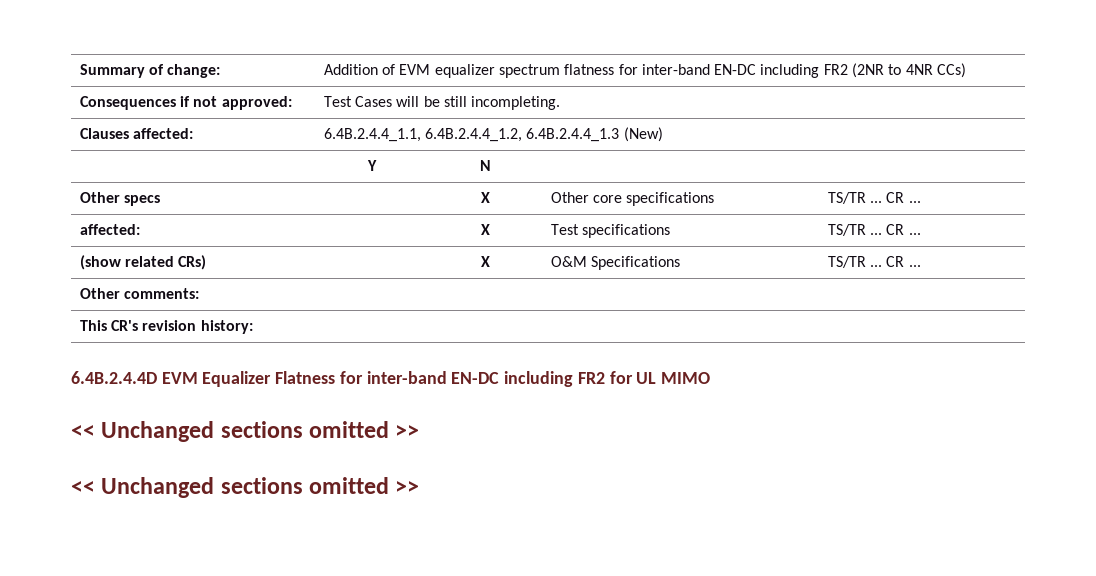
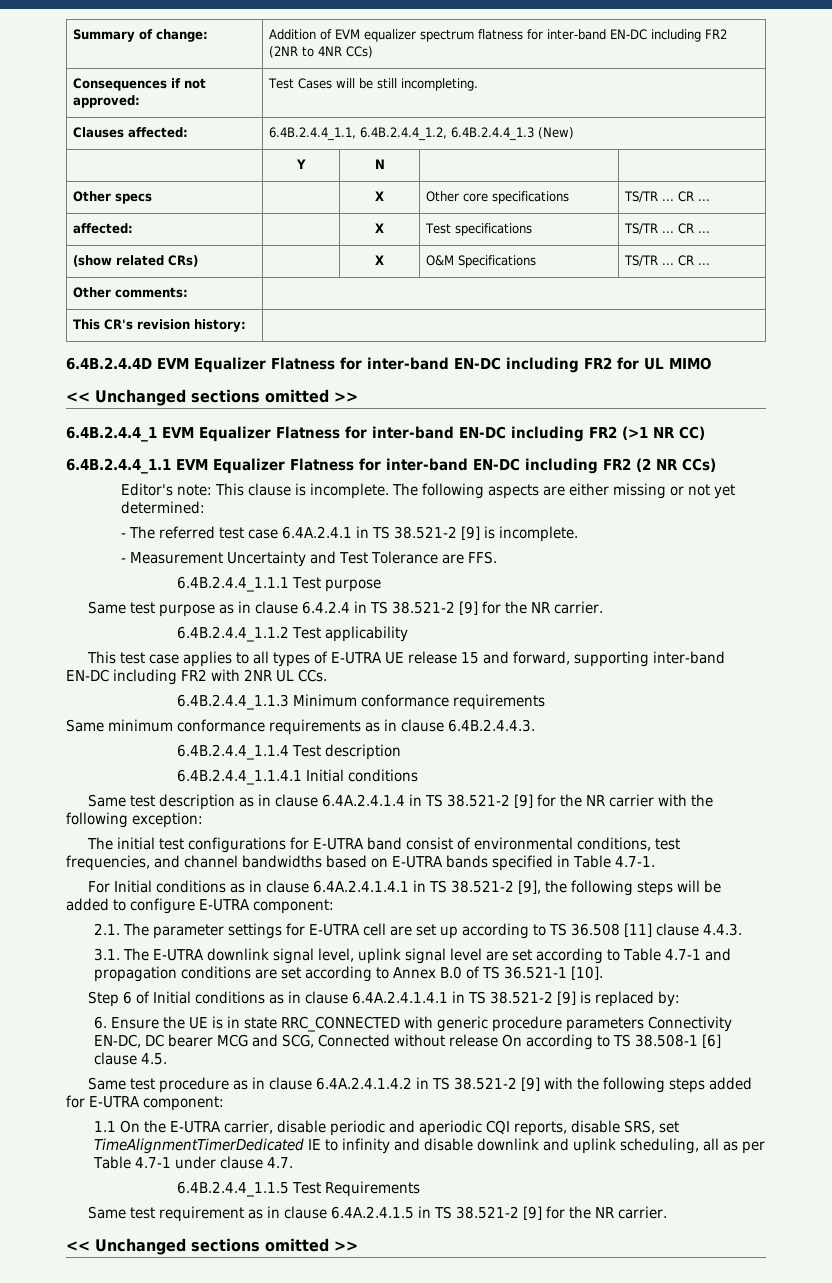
(420, 431) none -> [66,426,705,442] [66,458,716,474] [121,483,736,499] [121,501,206,514] [121,526,579,542] [121,551,498,567] [176,576,381,592] [88,601,604,617] [176,626,408,642] [87,651,726,667] [66,669,327,685] [176,694,545,710] [66,719,535,735] [176,744,401,760] [176,769,418,785] [88,794,714,810] [66,812,203,828] [87,837,681,853] [66,855,655,871] [88,880,722,896] [66,898,334,914] [93,923,742,939] [93,948,731,964] [93,966,603,982] [88,991,681,1007] [93,1016,732,1032] [93,1034,721,1050] [93,1052,167,1065] [88,1077,753,1093] [66,1095,224,1111] [93,1120,679,1136] [93,1138,765,1154] [92,1156,293,1169] [176,1181,420,1197] [88,1206,668,1222] // 6.4B.2.4.4_1 EVM Equalizer Flatness for inter-band EN-DC including FR2 (>1 NR CC) // 6.4B.2.4.4_1.1 EVM Equalizer Flatness for inter-band EN-DC including FR2 (2 NR CCs) // Editor's note: This clause is incomplete. The following aspects are either missing or not yet determined: // - The referred test case 6.4A.2.4.1 in TS 38.521-2 [9] is incomplete. // - Measurement Uncertainty and Test Tolerance are FFS. // 6.4B.2.4.4_1.1.1 Test purpose // Same test purpose as in clause 6.4.2.4 in TS 38.521-2 [9] for the NR carrier. // 6.4B.2.4.4_1.1.2 Test applicability // This test case applies to all types of E-UTRA UE release 15 and forward, supporting inter-band EN-DC including FR2 with 2NR UL CCs. // 6.4B.2.4.4_1.1.3 Minimum conformance requirements // Same minimum conformance requirements as in clause 6.4B.2.4.4.3. // 6.4B.2.4.4_1.1.4 Test description // 6.4B.2.4.4_1.1.4.1 Initial conditions // Same test description as in clause 6.4A.2.4.1.4 in TS 38.521-2 [9] for the NR carrier with the following exception: // The initial test configurations for E-UTRA band consist of environmental conditions, test frequencies, and channel bandwidths based on E-UTRA bands specified in Table 4.7-1. // For Initial conditions as in clause 6.4A.2.4.1.4.1 in TS 38.521-2 [9], the following steps will be added to configure E-UTRA component: // 2.1. The parameter settings for E-UTRA cell are set up according to TS 36.508 [11] clause 4.4.3. // 3.1. The E-UTRA downlink signal level, uplink signal level are set according to Table 4.7-1 and propagation conditions are set according to Annex B.0 of TS 36.521-1 [10]. // Step 6 of Initial conditions as in clause 6.4A.2.4.1.4.1 in TS 38.521-2 [9] is replaced by: // 6. Ensure the UE is in state RRC_CONNECTED with generic procedure parameters Connectivity EN-DC, DC bearer MCG and SCG, Connected without release On according to TS 38.508-1 [6] clause 4.5. // Same test procedure as in clause 6.4A.2.4.1.4.2 in TS 38.521-2 [9] with the following steps added for E-UTRA component: // 1.1 On the E-UTRA carrier, disable periodic and aperiodic CQI reports, disable SRS, set TimeAlignmentTimerDedicated IE to infinity and disable downlink and uplink scheduling, all as per Table 4.7-1 under clause 4.7. // 6.4B.2.4.4_1.1.5 Test Requirements // Same test requirement as in clause 6.4A.2.4.1.5 in TS 38.521-2 [9] for the NR carrier.

